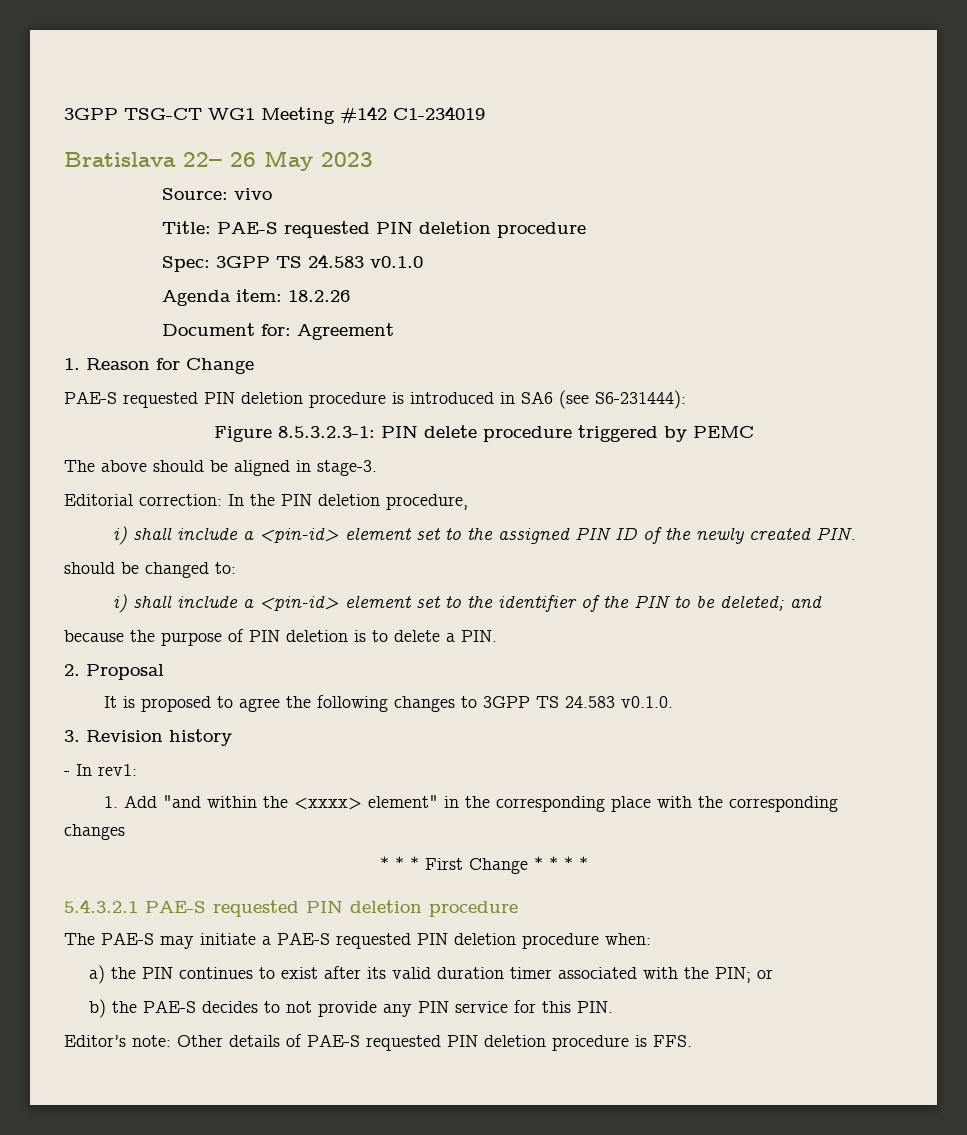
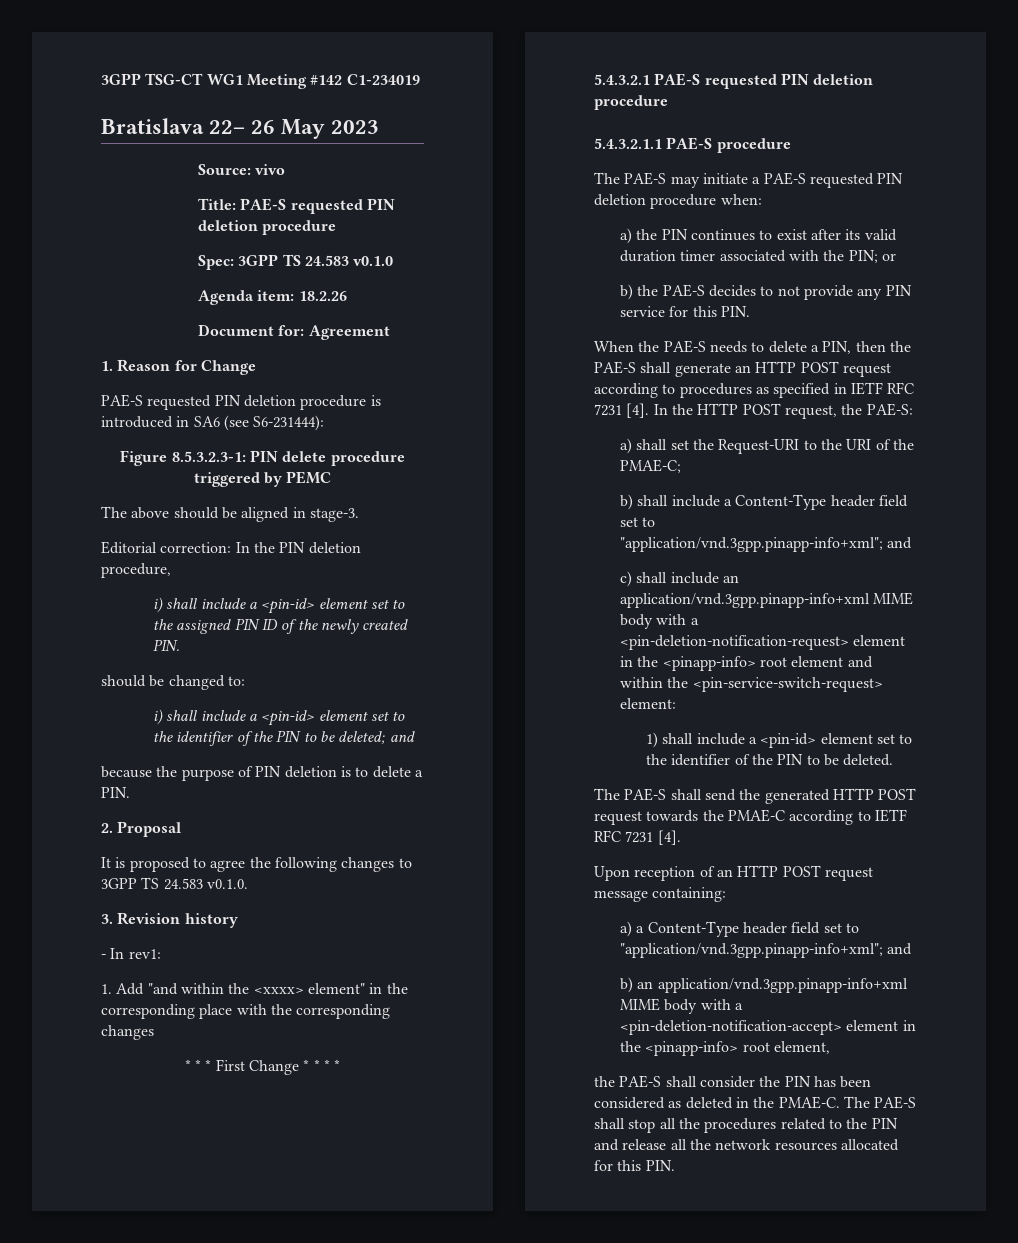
(518, 909) none -> [594,137,791,153] // 5.4.3.2.1.1 PAE-S procedure
[64,1034,692,1051] Editor’s note: Other details of PAE-S requested PIN deletion procedure is FFS. -> [594,340,911,354] [594,361,891,377] [594,382,915,398] [594,403,913,419] [620,438,914,454] [620,459,682,473] [620,494,908,510] [620,517,656,527] [620,537,913,552] [620,571,739,587] [620,592,914,608] [620,614,699,629] [620,635,906,650] [620,656,873,671] [620,677,883,692] [620,698,677,709] [646,732,913,748] [646,754,894,766] [594,788,917,804] [594,809,907,825] [594,830,681,845] [594,865,873,881] [594,887,727,902] [620,921,859,937] [620,943,913,958] [620,977,908,993] [620,998,743,1014] [620,1020,916,1035] [620,1041,830,1056] [594,1075,872,1088] [594,1096,917,1109] [594,1118,898,1133] [594,1139,899,1151] [594,1160,675,1171] When the PAE-S needs to delete a PIN, then the PAE-S shall generate an HTTP POST request according to procedures as specified in IETF RFC 7231 [4]. In the HTTP POST request, the PAE-S: // a) shall set the Request-URI to the URI of the PMAE-C; // b) shall include a Content-Type header field set to "application/vnd.3gpp.pinapp-info+xml"; and // c) shall include an application/vnd.3gpp.pinapp-info+xml MIME body with a <pin-deletion-notification-request> element in the <pinapp-info> root element and within the <pin-service-switch-request> element: // 1) shall include a <pin-id> element set to the identifier of the PIN to be deleted. // The PAE-S shall send the generated HTTP POST request towards the PMAE-C according to IETF RFC 7231 [4]. // Upon reception of an HTTP POST request message containing: // a) a Content-Type header field set to "application/vnd.3gpp.pinapp-info+xml"; and // b) an application/vnd.3gpp.pinapp-info+xml MIME body with a <pin-deletion-notification-accept> element in the <pinapp-info> root element, // the PAE-S shall consider the PIN has been considered as deleted in the PMAE-C. The PAE-S shall stop all the procedures related to the PIN and release all the network resources allocated for this PIN.

